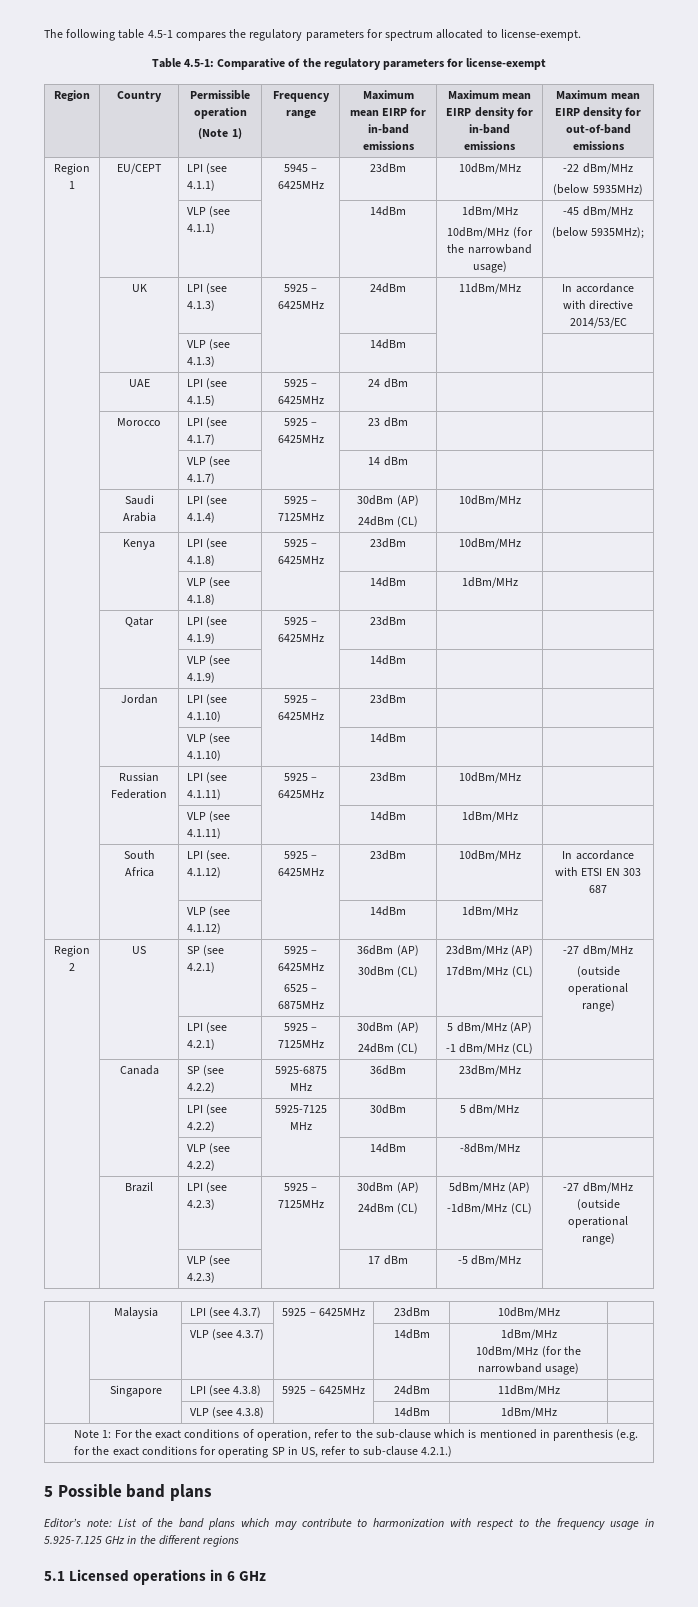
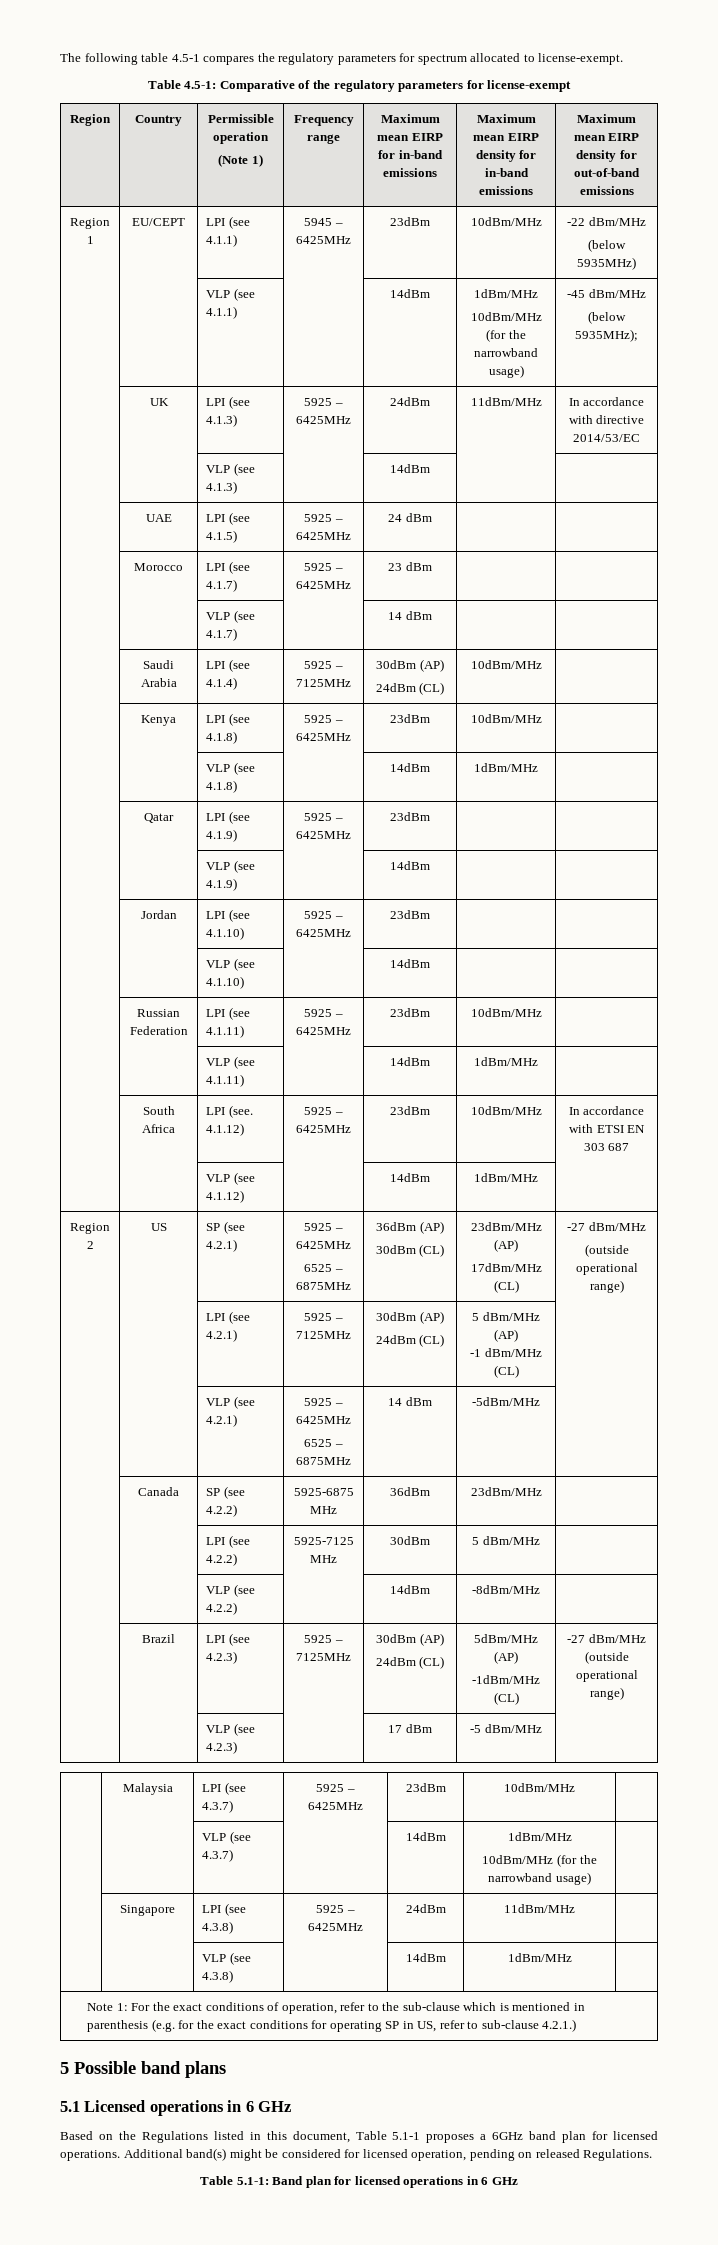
(534, 1048) none -> [206,1396,255,1409] [206,1414,238,1427] [304,1398,343,1406] [296,1416,351,1424] [304,1439,343,1447] [296,1457,351,1465] [388,1397,432,1406] [471,1397,540,1406] // | | VLP (see 4.2.1) | 5925 – 6425MHz // 6525 – 6875MHz | 14 dBm | -5dBm/MHz |
[44,1518,654,1530] [44,1535,240,1547] // Editor’s note: List of the band plans which may contribute to harmonization with respect to the frequency usage in 5.925-7.125 GHz in the different regions -> (226, 2069) none
(267, 1576) none -> [60,2131,658,2143] [60,2148,653,2161] [200,2176,518,2188] // Based on the Regulations listed in this document, Table 5.1-1 proposes a 6GHz band plan for licensed operations. Additional band(s) might be considered for licensed operation, pending on released Regulations. // Table 5.1-1: Band plan for licensed operations in 6 GHz

